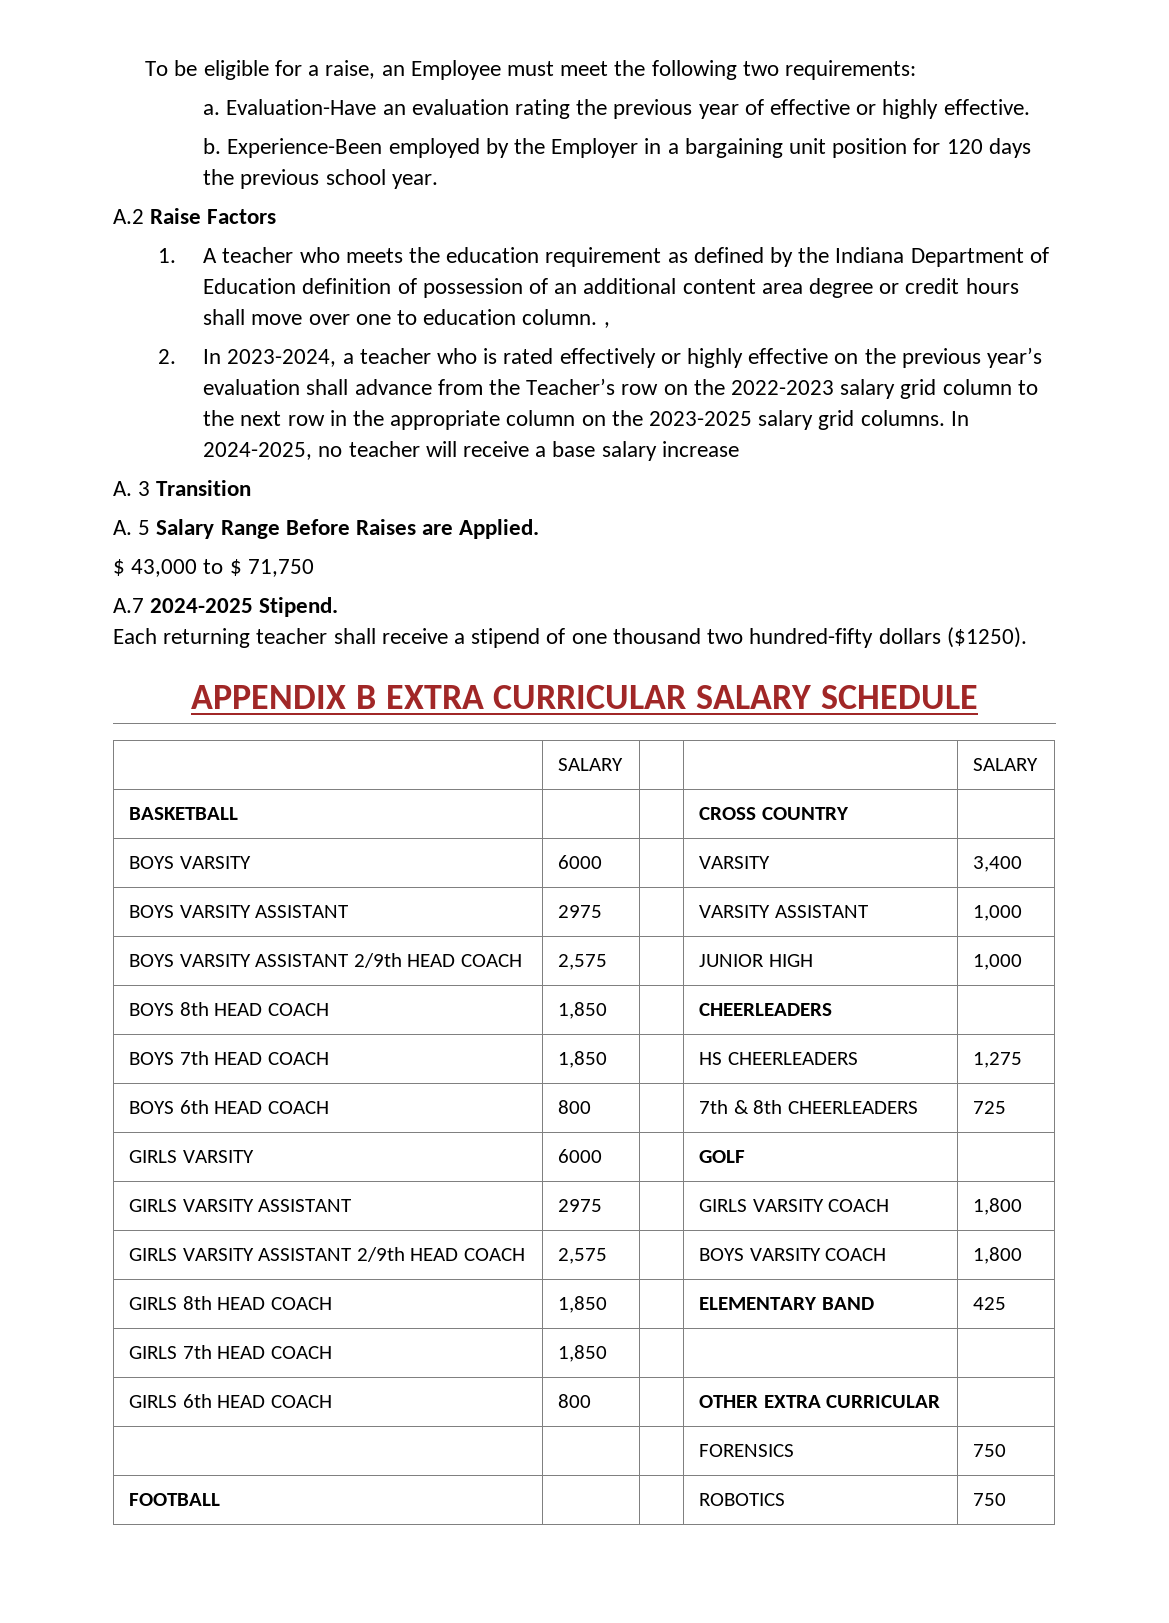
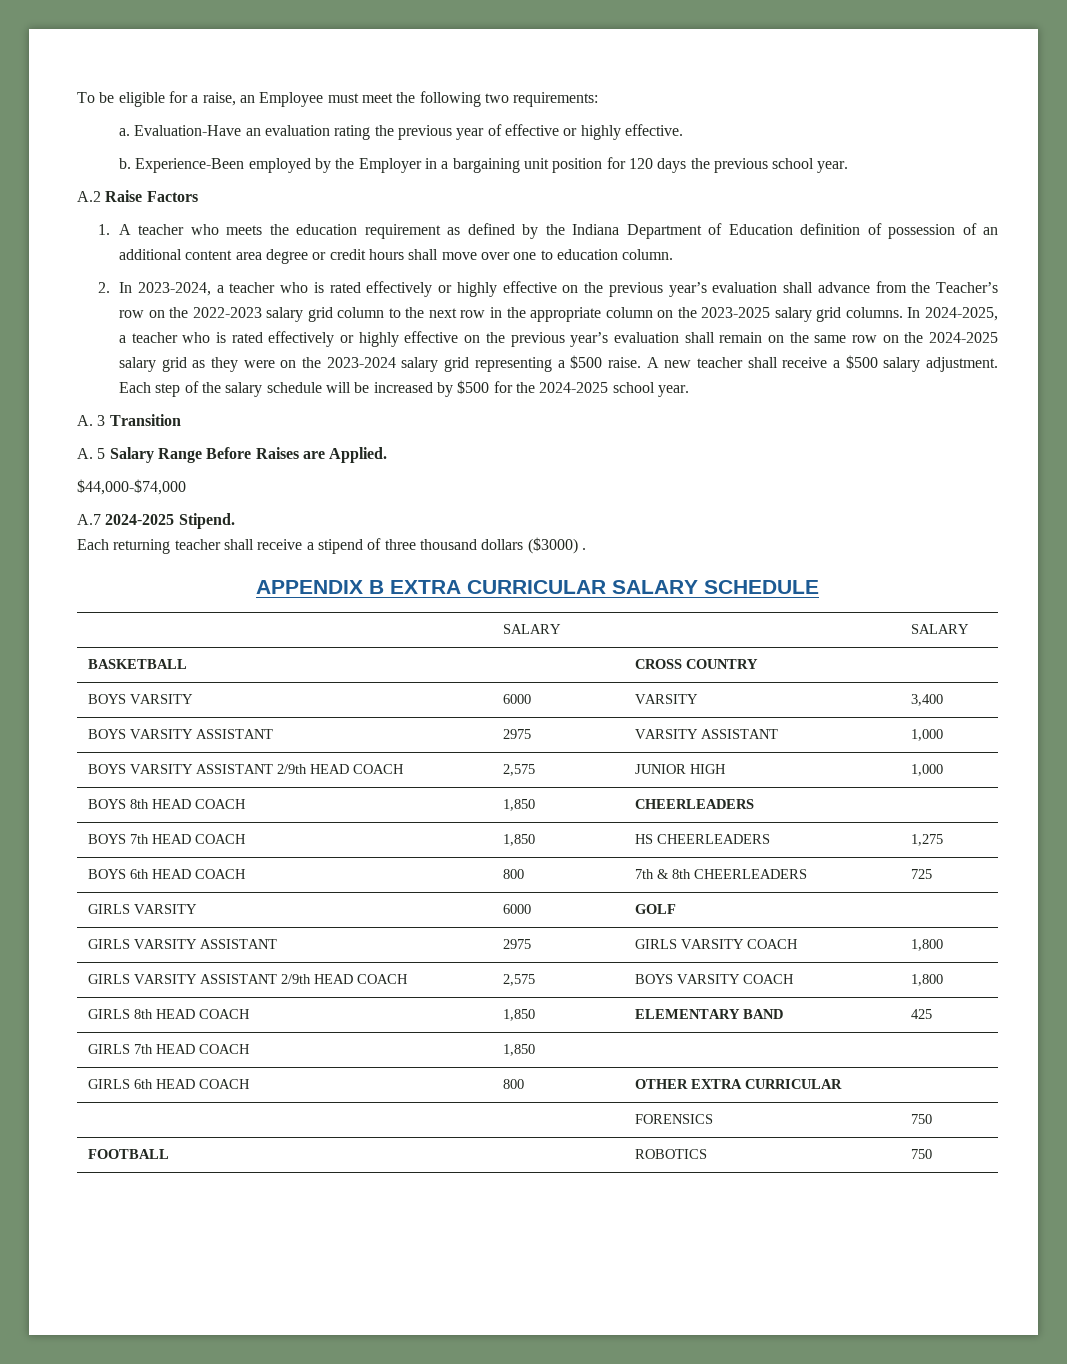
[603,322,610,328] , -> (674, 254) none
[318,441,739,461] no teacher will receive a base salary increase -> [119,331,998,347] [119,355,998,372] [119,380,689,397] a teacher who is rated effectively or highly effective on the previous year’s evaluation shall remain on the same row on the 2024-2025 salary grid as they were on the 2023-2024 salary grid representing a $500 raise. A new teacher shall receive a $500 salary adjustment. Each step of the salary schedule will be increased by $500 for the 2024-2025 school year.
[113,559,314,577] $ 43,000 to $ 71,750 -> [77,479,186,495] $44,000-$74,000
[571,627,1027,648] one thousand two hundred-fifty dollars ($1250). -> [384,537,586,554] three thousand dollars ($3000) .

